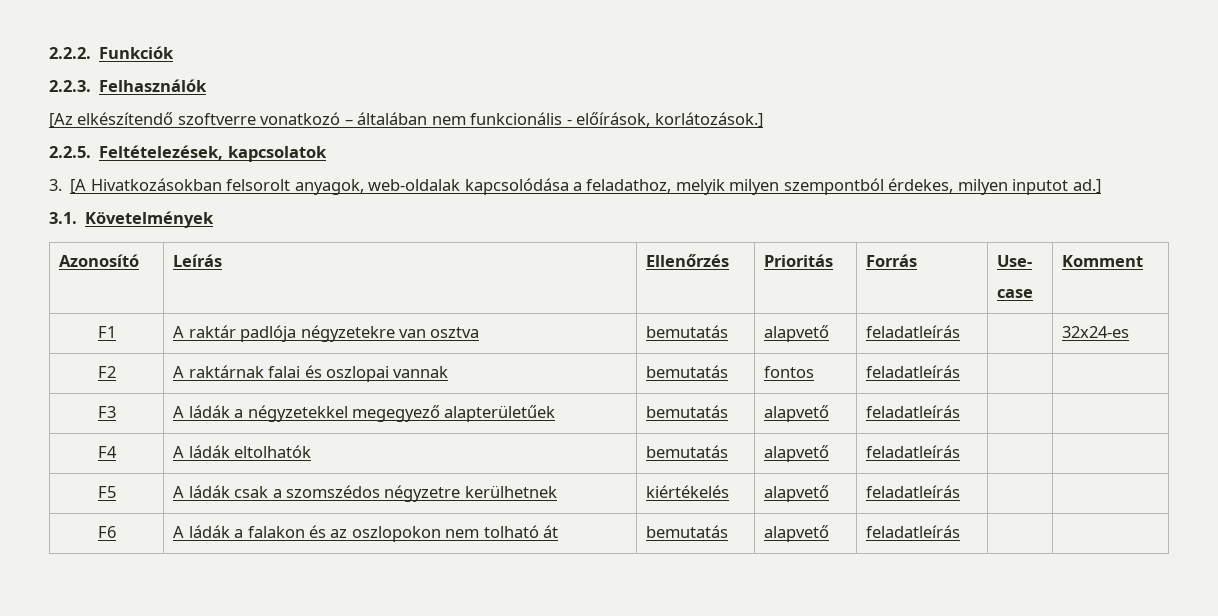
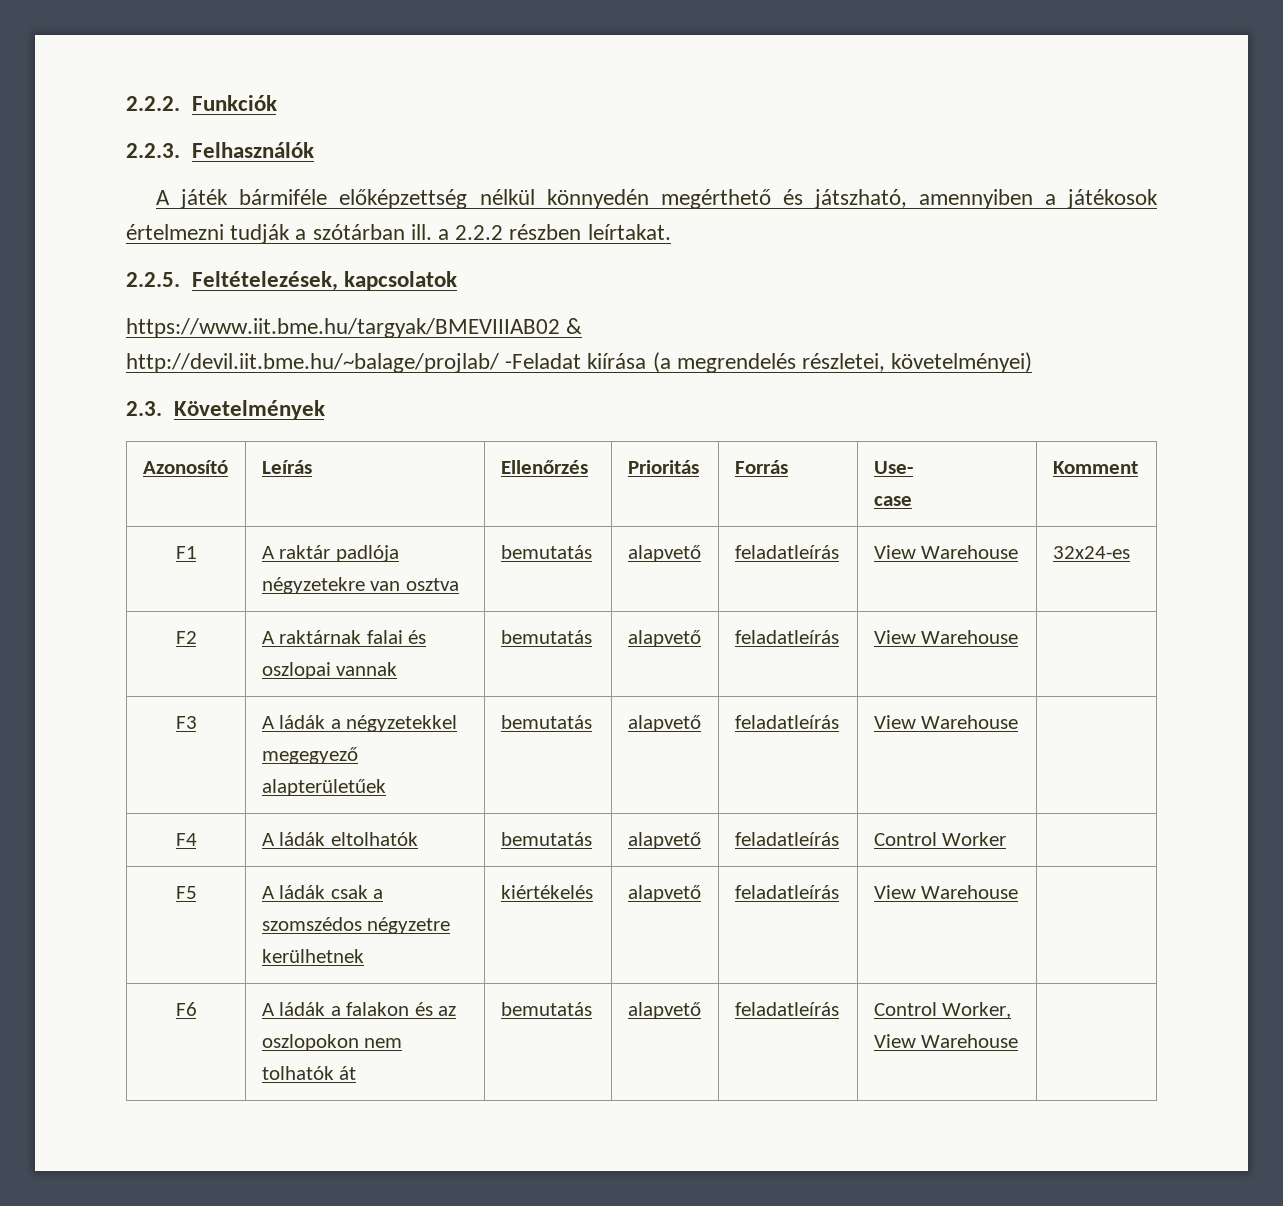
[49,112,763,128] [49,145,327,162] [49,178,1101,195] [49,212,77,224] [Az elkészítendő szoftverre vonatkozó – általában nem funkcionális - előírások, korlátozások.] // 2.2.5. Feltételezések, kapcsolatok // 3. [A Hivatkozásokban felsorolt anyagok, web-oldalak kapcsolódása a feladathoz, melyik milyen szempontból érdekes, milyen inputot ad.] // 3.1. -> [156,189,1158,209] [126,224,671,244] [126,271,457,291] [126,318,583,338] [126,352,1033,373] [126,401,162,416] A játék bármiféle előképzettség nélkül könnyedén megérthető és játszható, amennyiben a játékosok értelmezni tudják a szótárban ill. a 2.2.2 részben leírtakat. // 2.2.5. Feltételezések, kapcsolatok // https://www.iit.bme.hu/targyak/BMEVIIIAB02 & // http://devil.iit.bme.hu/~balage/projlab/ -Feladat kiírása (a megrendelés részletei, követelményei) // 2.3.
(961, 331) none -> [873,545,1019,559] View Warehouse
[764,366,815,378] [866,365,961,378] fontos | feladatleírás | -> [627,630,701,647] [734,630,839,644] [873,630,1019,644] alapvető | feladatleírás | View Warehouse
(961, 411) none -> [873,715,1019,729] View Warehouse
(961, 451) none -> [873,832,1007,846] Control Worker
(961, 491) none -> [873,885,1019,899] View Warehouse
[483,525,539,538] tolható -> [261,1066,334,1080] tolhatók
(961, 531) none -> [873,1002,1012,1019] [873,1034,1019,1048] Control Worker, View Warehouse

